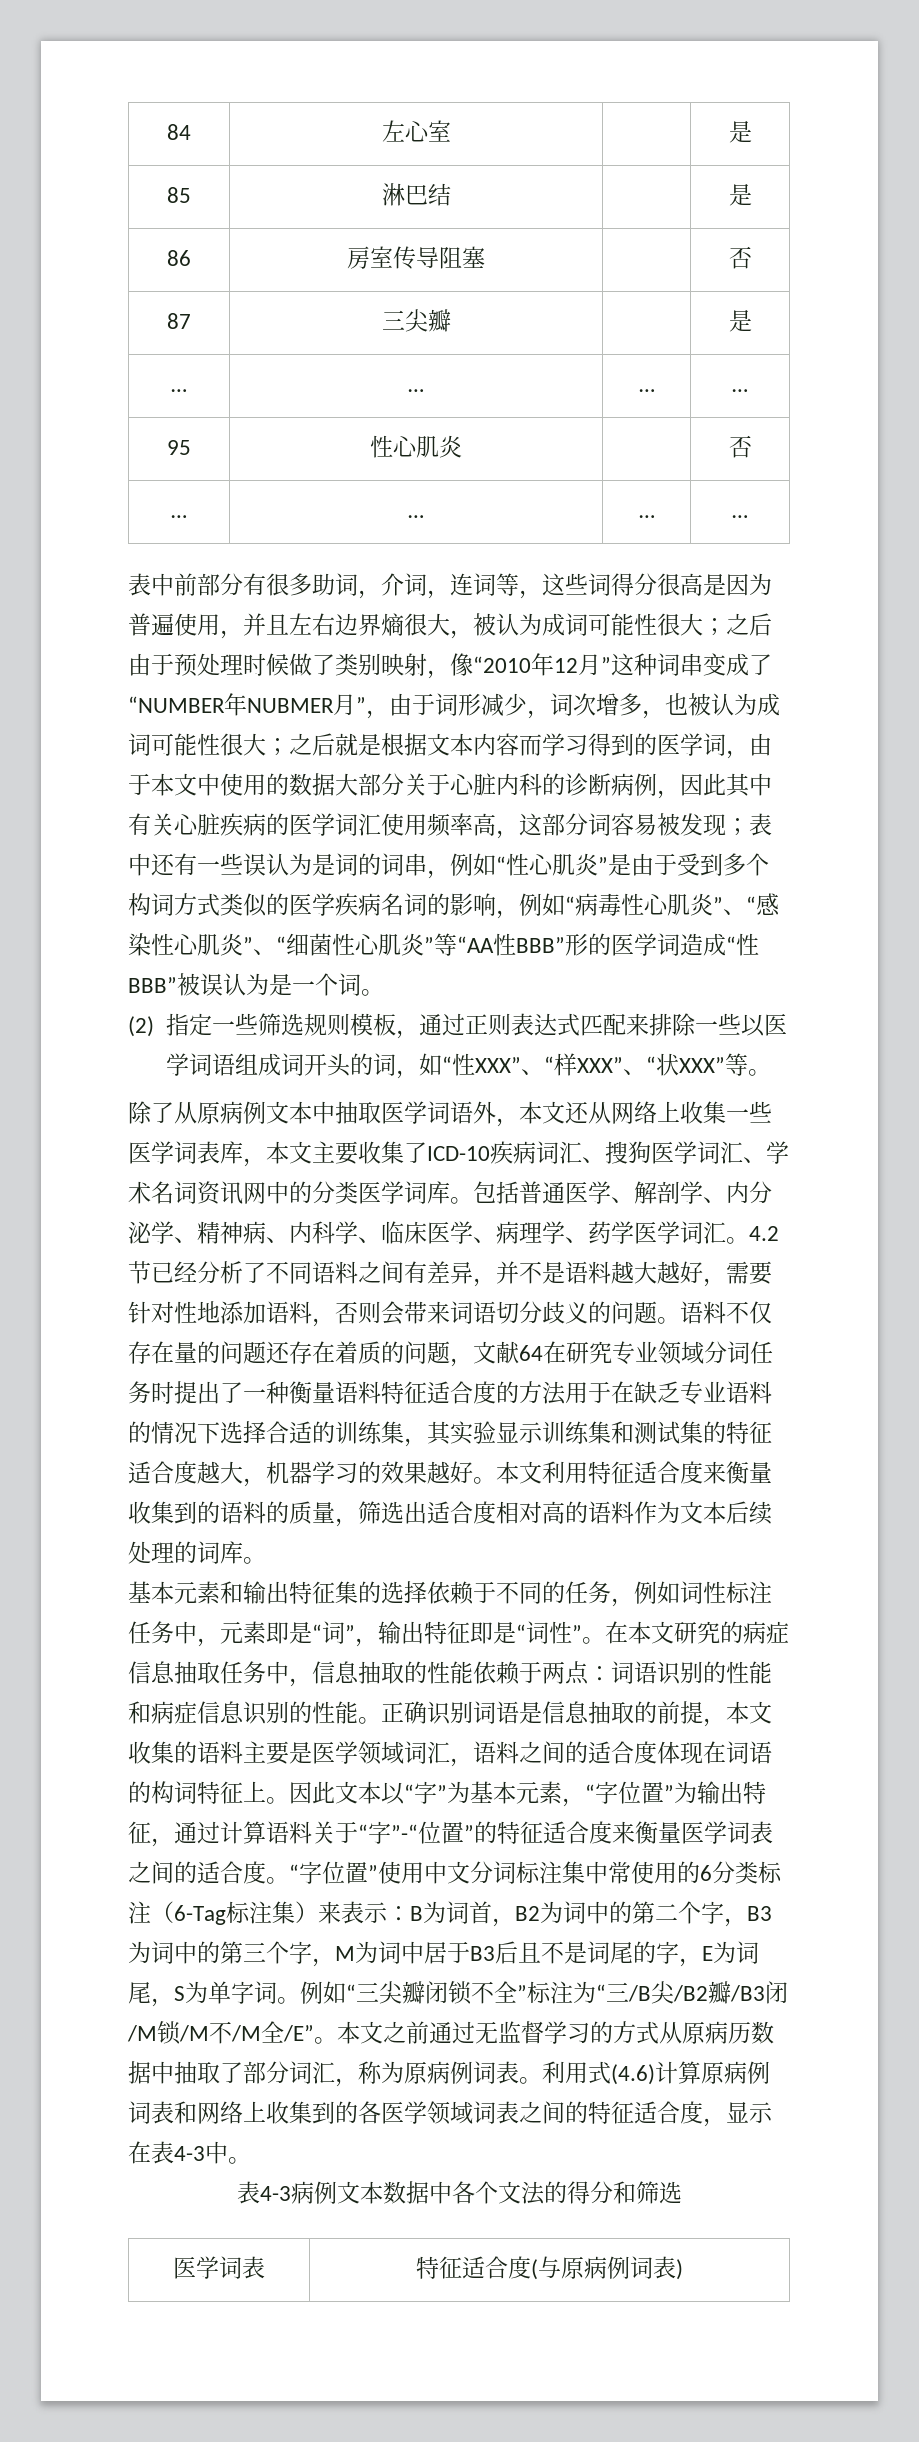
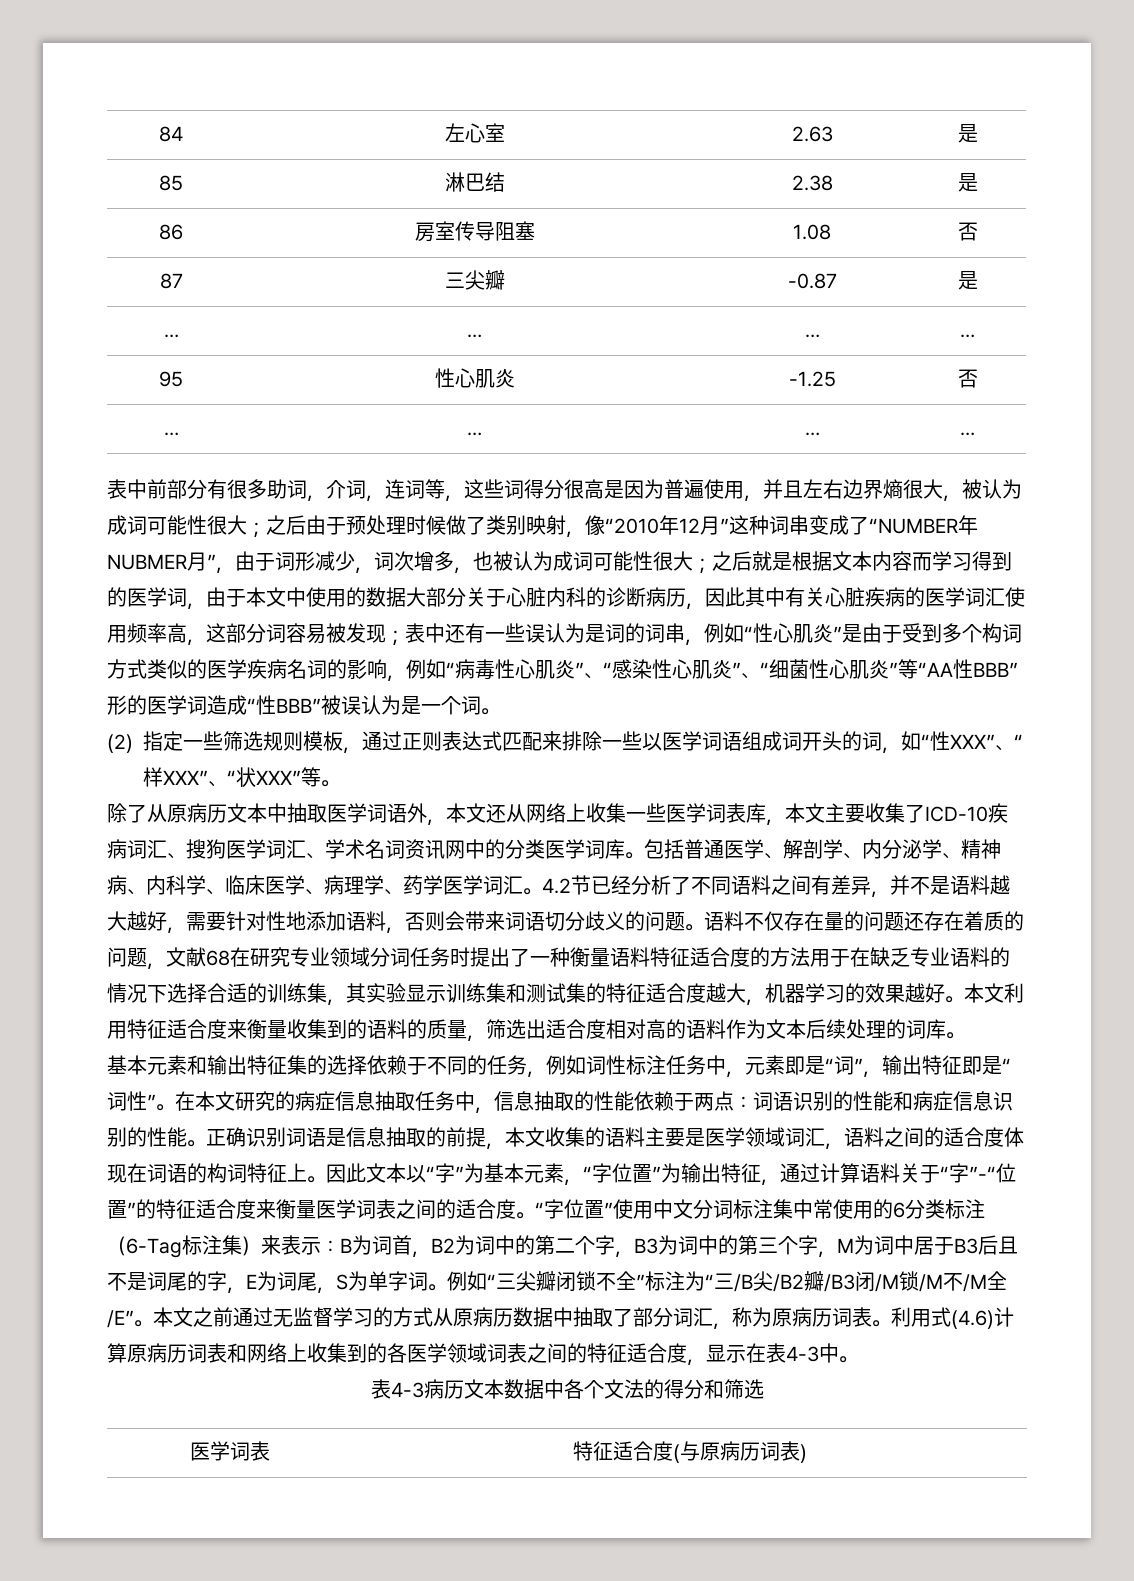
(451, 131) none -> [791,126,833,142] 2.63
(451, 194) none -> [791,175,833,191] 2.38
(486, 257) none -> [793,224,831,240] 1.08
(451, 320) none -> [787,273,837,289] -0.87
(464, 446) none -> [788,371,836,387] -1.25
[634,773,657,796] 例 -> [666,588,686,607] 历
[243,1101,266,1124] 例 -> [207,804,227,823] 历
[519,1345,543,1361] 64 -> [206,950,230,966] 68
[450,2061,473,2084] 例 -> [812,1308,832,1327] 历
[747,2061,770,2084] 例 -> [167,1344,187,1363] 历
[314,2181,337,2204] 例 -> [443,1380,464,1399] 历
[607,2256,630,2279] 例 -> [739,1442,760,1461] 历

